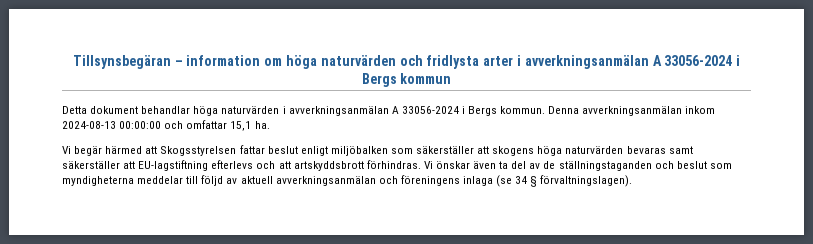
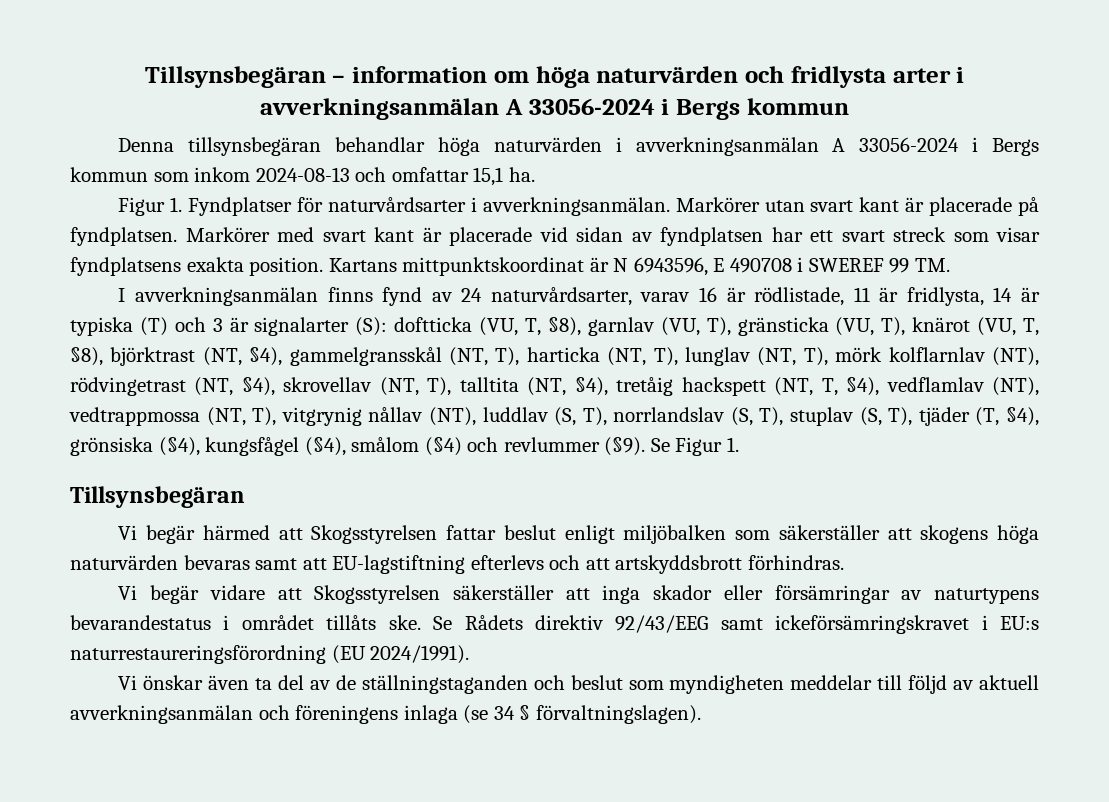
[62,106,139,114] Detta dokument -> [118,137,322,156] Denna tillsynsbegäran
[500,106,683,116] kommun. Denna avverkningsanmälan -> [70,167,189,182] kommun som
[119,121,162,129] 00:00:00 -> (350, 174) none
(270, 125) none -> [118,197,1039,216] [70,227,1040,246] [70,257,950,276] [118,287,1040,306] [70,317,1040,336] [70,347,1039,366] [70,377,1040,396] [69,407,1040,426] [70,437,739,456] [70,486,245,508] // Figur 1. Fyndplatser för naturvårdsarter i avverkningsanmälan. Markörer utan svart kant är placerade på fyndplatsen. Markörer med svart kant är placerade vid sidan av fyndplatsen har ett svart streck som visar fyndplatsens exakta position. Kartans mittpunktskoordinat är N 6943596, E 490708 i SWEREF 99 TM. // I avverkningsanmälan finns fynd av 24 naturvårdsarter, varav 16 är rödlistade, 11 är fridlysta, 14 är typiska (T) och 3 är signalarter (S): doftticka (VU, T, §8), garnlav (VU, T), gränsticka (VU, T), knärot (VU, T, §8), björktrast (NT, §4), gammelgransskål (NT, T), harticka (NT, T), lunglav (NT, T), mörk kolflarnlav (NT), rödvingetrast (NT, §4), skrovellav (NT, T), talltita (NT, §4), tretåig hackspett (NT, T, §4), vedflamlav (NT), vedtrappmossa (NT, T), vitgrynig nållav (NT), luddlav (S, T), norrlandslav (S, T), stuplav (S, T), tjäder (T, §4), grönsiska (§4), kungsfågel (§4), smålom (§4) och revlummer (§9). Se Figur 1. // Tillsynsbegäran
[62,161,120,169] säkerställer -> (298, 564) none
(421, 164) none -> [118,585,1040,604] [70,615,1039,634] [70,645,470,664] // Vi begär vidare att Skogsstyrelsen säkerställer att inga skador eller försämringar av naturtypens bevarandestatus i området tillåts ske. Se Rådets direktiv 92/43/EEG samt ickeförsämringskravet i EU:s naturrestaureringsförordning (EU 2024/1991). //
[62,176,134,186] myndigheterna -> [669,675,785,694] myndigheten

